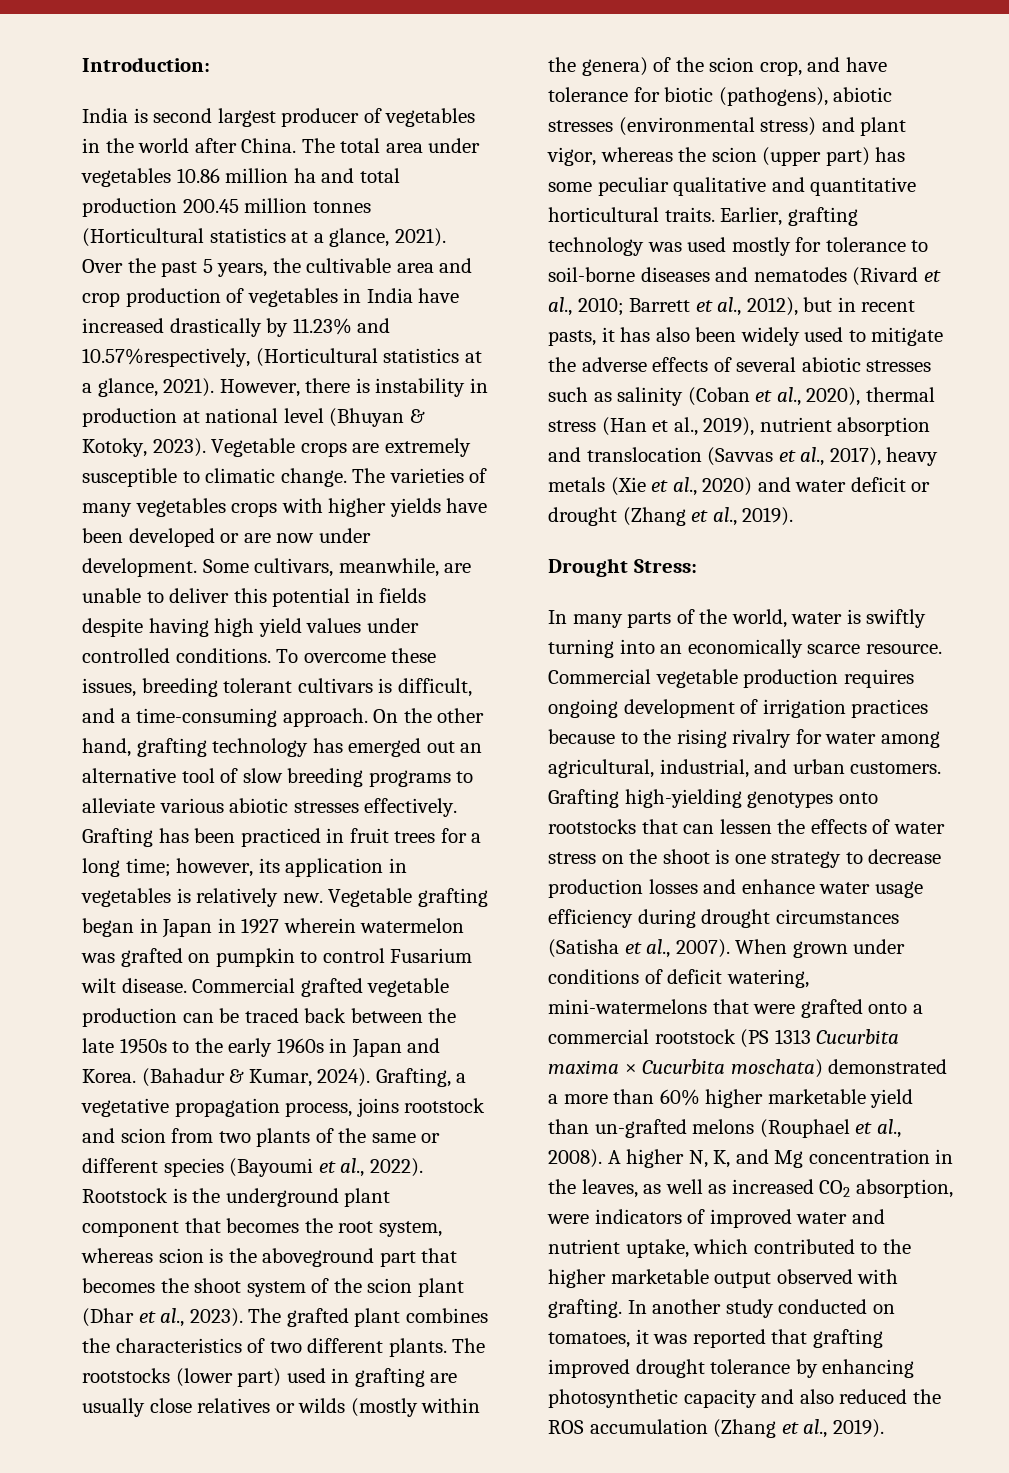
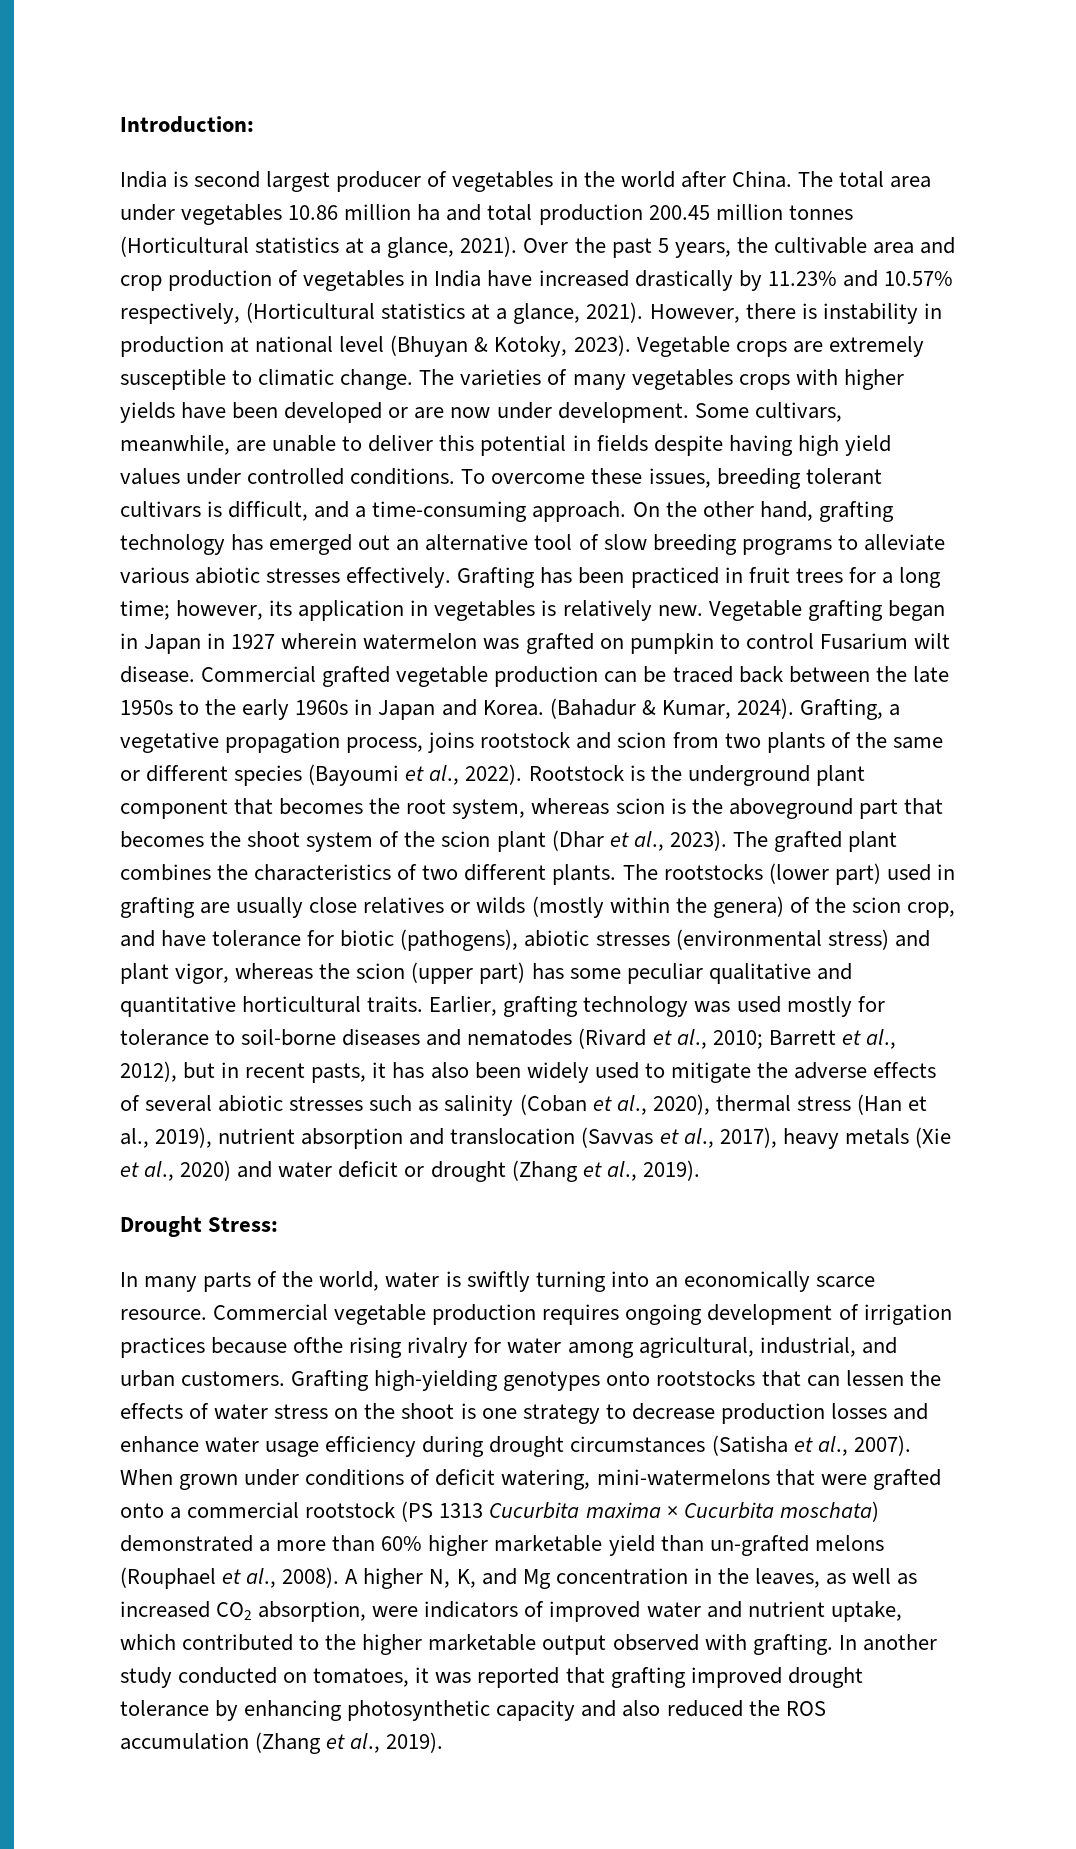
[82,348,250,367] 10.57%respectively, -> [883,271,953,286] [120,303,240,324] 10.57% respectively,
[620,729,672,744] to the -> [293,1337,344,1353] ofthe

